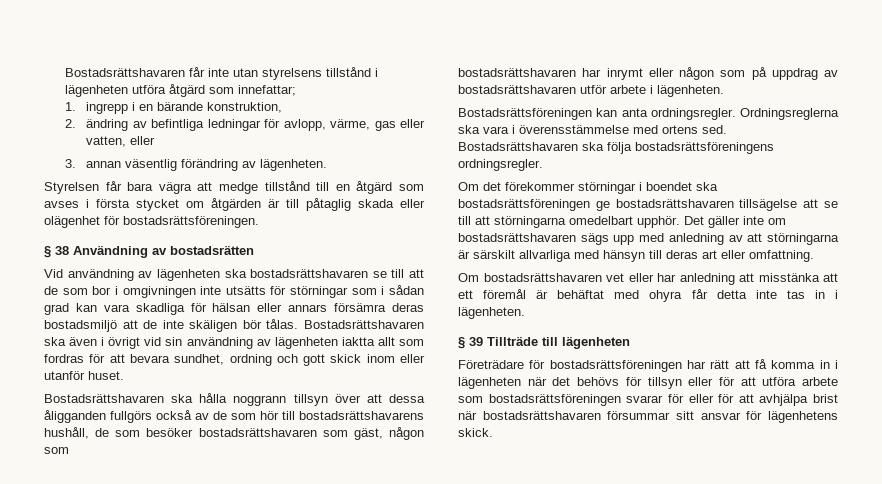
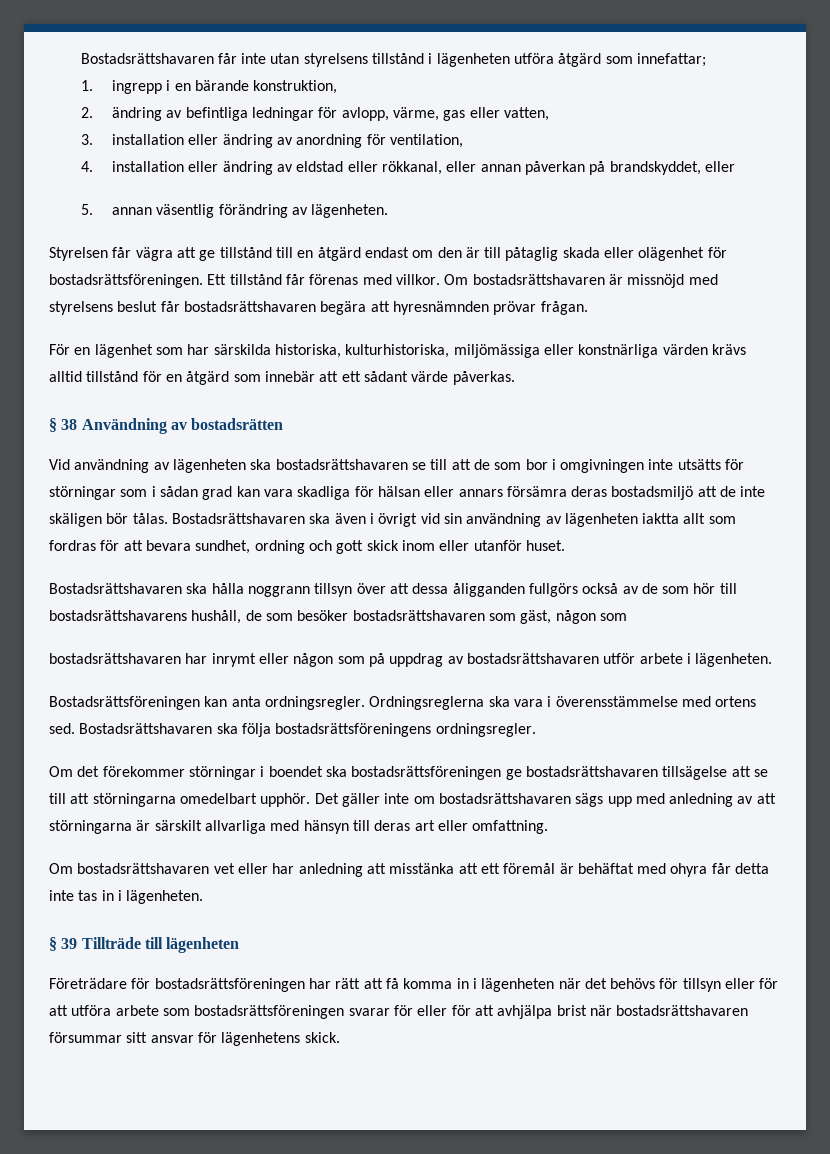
(127, 141) none -> [80,134,463,148] [80,161,701,175] // 3. installation eller ändring av anordning för ventilation, // 4. installation eller ändring av eldstad eller rökkanal, eller annan påverkan på brandskyddet,
[65,159,77,168] 3. -> [80,204,93,215] 5.
[127,182,154,191] bara -> (132, 252) none
[218,182,258,194] medge -> [199,250,216,261] ge
[399,184,425,191] [44,198,261,211] som avses i första stycket om åtgärden -> [364,247,462,258] endast om den
(259, 222) none -> [207,274,718,288] [49,301,588,315] [49,344,746,358] [49,371,515,385] Ett tillstånd får förenas med villkor. Om bostadsrättshavaren är missnöjd med styrelsens beslut får bostadsrättshavaren begära att hyresnämnden prövar frågan. // För en lägenhet som har särskilda historiska, kulturhistoriska, miljömässiga eller konstnärliga värden krävs alltid tillstånd för en åtgärd som innebär att ett sådant värde påverkas.

